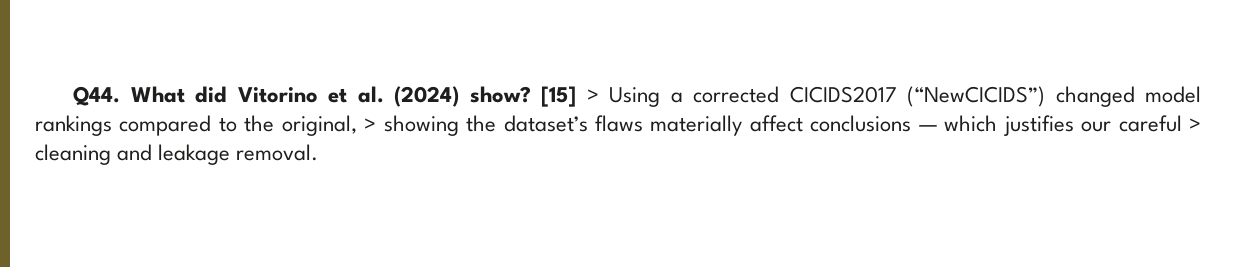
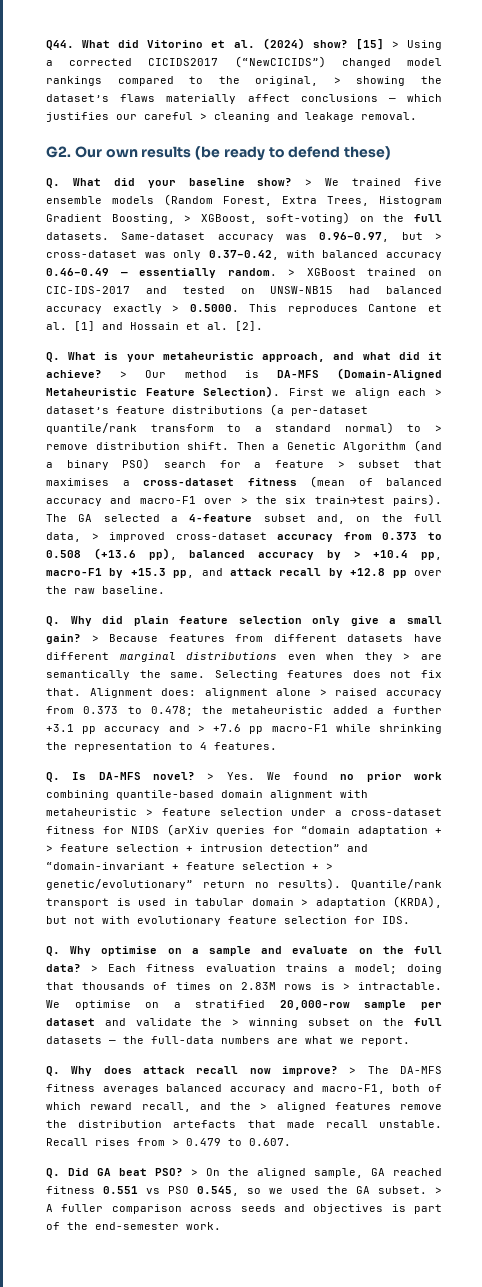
(319, 152) none -> [46,146,392,161] [46,178,443,188] [46,194,442,206] [46,212,442,224] [46,232,442,242] [46,250,442,260] [46,268,442,278] [46,286,442,294] [46,304,442,314] [46,321,263,331] [46,352,442,362] [46,368,442,380] [46,386,442,398] [46,404,368,416] [46,422,442,434] [46,440,442,452] [46,458,443,470] [46,476,442,488] [46,494,442,506] [46,514,442,524] [46,532,442,542] [46,548,442,560] [46,568,442,578] [46,586,165,594] [46,616,442,626] [46,634,442,644] [46,652,442,662] [46,670,442,680] [46,688,442,698] [46,706,442,716] [46,724,442,734] [46,742,277,752] [46,772,443,782] [46,790,368,800] [46,808,442,816] [46,824,442,836] [46,844,368,852] [46,862,333,870] [46,878,442,890] [46,896,442,908] [46,916,410,926] [46,946,442,956] [46,964,442,974] [46,982,443,990] [46,1000,442,1010] [46,1018,442,1028] [46,1036,410,1046] [46,1066,442,1076] [46,1084,442,1094] [46,1102,442,1112] [46,1120,442,1128] [46,1138,291,1146] [46,1168,442,1178] [46,1186,442,1196] [46,1204,442,1214] [46,1222,221,1230] // G2. Our own results (be ready to defend these) // Q. What did your baseline show? > We trained five ensemble models (Random Forest, Extra Trees, Histogram Gradient Boosting, > XGBoost, soft-voting) on the full datasets. Same-dataset accuracy was 0.96–0.97, but > cross-dataset was only 0.37–0.42, with balanced accuracy 0.46–0.49 — essentially random. > XGBoost trained on CIC-IDS-2017 and tested on UNSW-NB15 had balanced accuracy exactly > 0.5000. This reproduces Cantone et al. [1] and Hossain et al. [2]. // Q. What is your metaheuristic approach, and what did it achieve? > Our method is DA-MFS (Domain-Aligned Metaheuristic Feature Selection). First we align each > dataset’s feature distributions (a per-dataset quantile/rank transform to a standard normal) to > remove distribution shift. Then a Genetic Algorithm (and a binary PSO) search for a feature > subset that maximises a cross-dataset fitness (mean of balanced accuracy and macro-F1 over > the six train→test pairs). The GA selected a 4-feature subset and, on the full data, > improved cross-dataset accuracy from 0.373 to 0.508 (+13.6 pp), balanced accuracy by > +10.4 pp, macro-F1 by +15.3 pp, and attack recall by +12.8 pp over the raw baseline. // Q. Why did plain feature selection only give a small gain? > Because features from different datasets have different marginal distributions even when they > are semantically the same. Selecting features does not fix that. Alignment does: alignment alone > raised accuracy from 0.373 to 0.478; the metaheuristic added a further +3.1 pp accuracy and > +7.6 pp macro-F1 while shrinking the representation to 4 features. // Q. Is DA-MFS novel? > Yes. We found no prior work combining quantile-based domain alignment with metaheuristic > feature selection under a cross-dataset fitness for NIDS (arXiv queries for “domain adaptation + > feature selection + intrusion detection” and “domain-invariant + feature selection + > genetic/evolutionary” return no results). Quantile/rank transport is used in tabular domain > adaptation (KRDA), but not with evolutionary feature selection for IDS. // Q. Why optimise on a sample and evaluate on the full data? > Each fitness evaluation trains a model; doing that thousands of times on 2.83M rows is > intractable. We optimise on a stratified 20,000-row sample per dataset and validate the > winning subset on the full datasets — the full-data numbers are what we report. // Q. Why does attack recall now improve? > The DA-MFS fitness averages balanced accuracy and macro-F1, both of which reward recall, and the > aligned features remove the distribution artefacts that made recall unstable. Recall rises from > 0.479 to 0.607. // Q. Did GA beat PSO? > On the aligned sample, GA reached fitness 0.551 vs PSO 0.545, so we used the GA subset. > A fuller comparison across seeds and objectives is part of the end-semester work.

